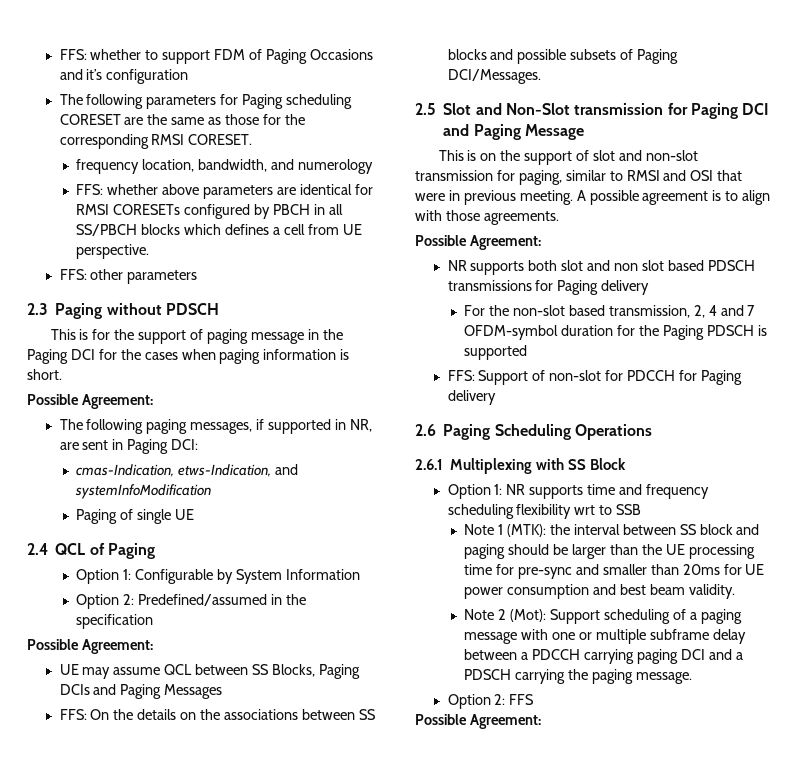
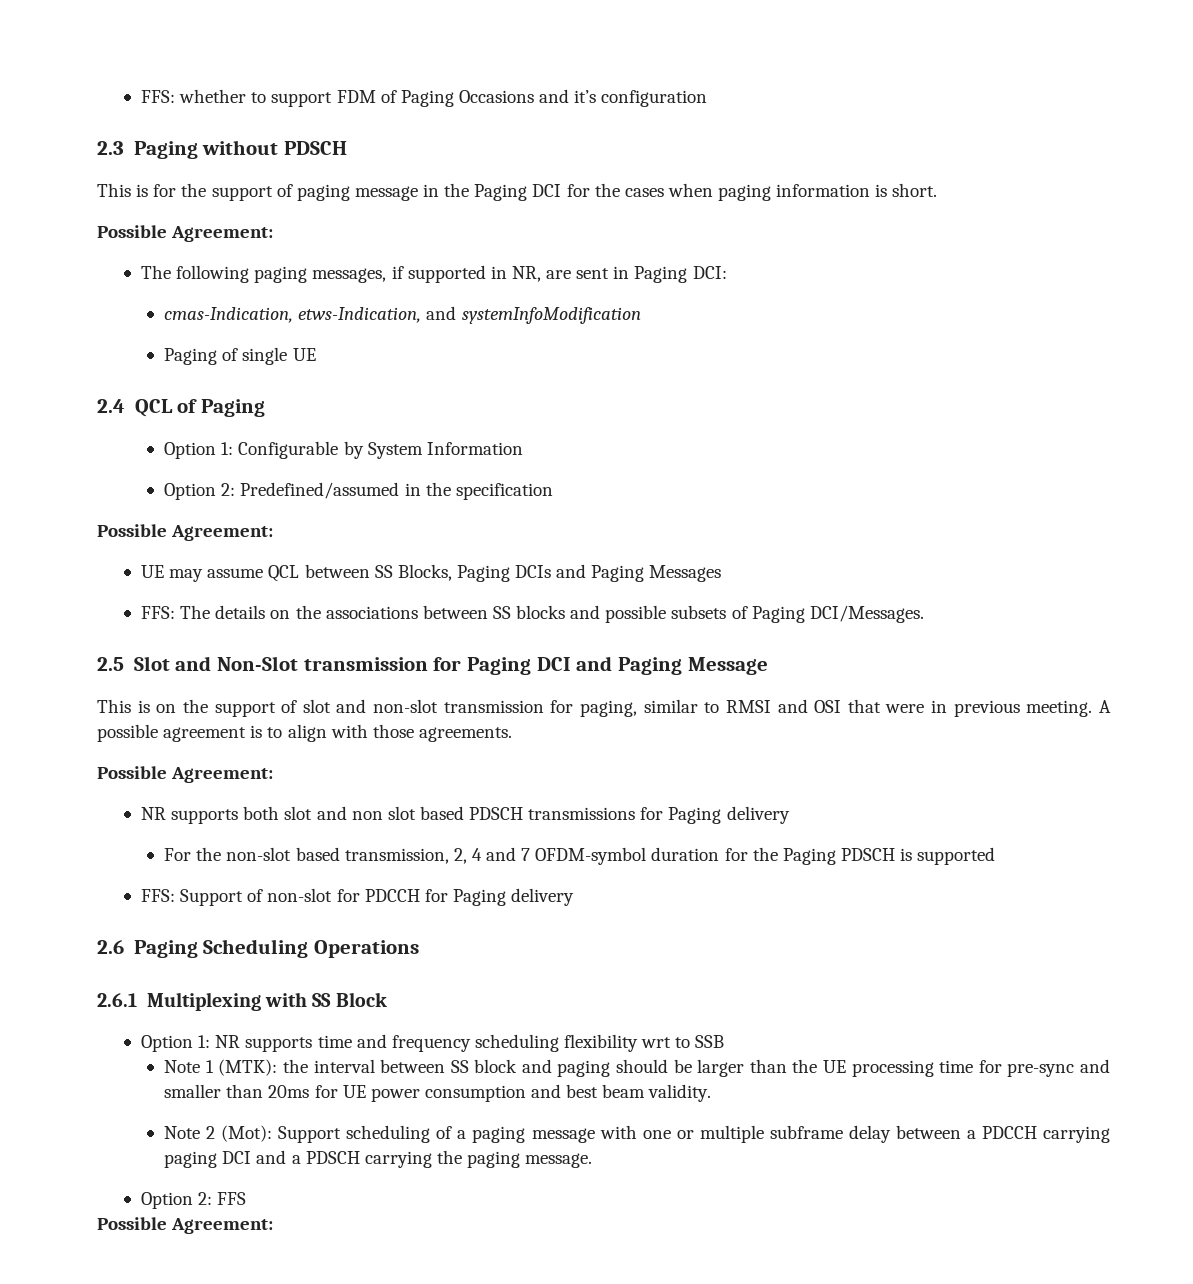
[59,94,353,109] [59,114,305,125] [59,134,253,149] [76,159,373,174] [76,184,373,199] [76,204,343,219] [76,224,362,236] [76,244,150,259] [59,269,198,284] // The following parameters for Paging scheduling CORESET are the same as those for the corresponding RMSI CORESET. // frequency location, bandwidth, and numerology // FFS: whether above parameters are identical for RMSI CORESETs configured by PBCH in all SS/PBCH blocks which defines a cell from UE perspective. // FFS: other parameters -> (708, 98) none
[90,709,134,720] On the -> [180,605,211,619] The

